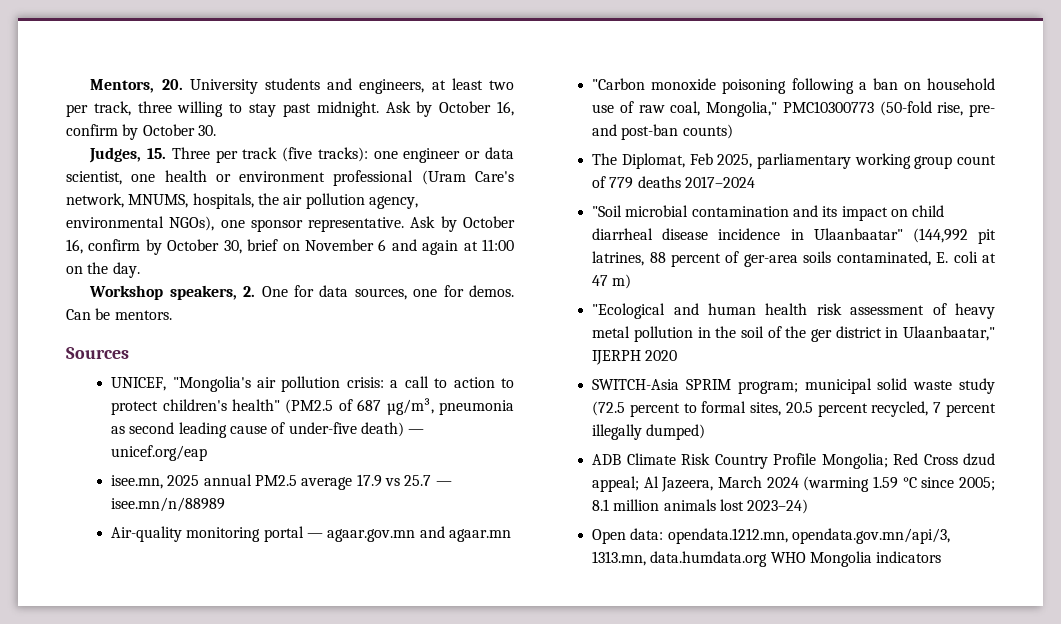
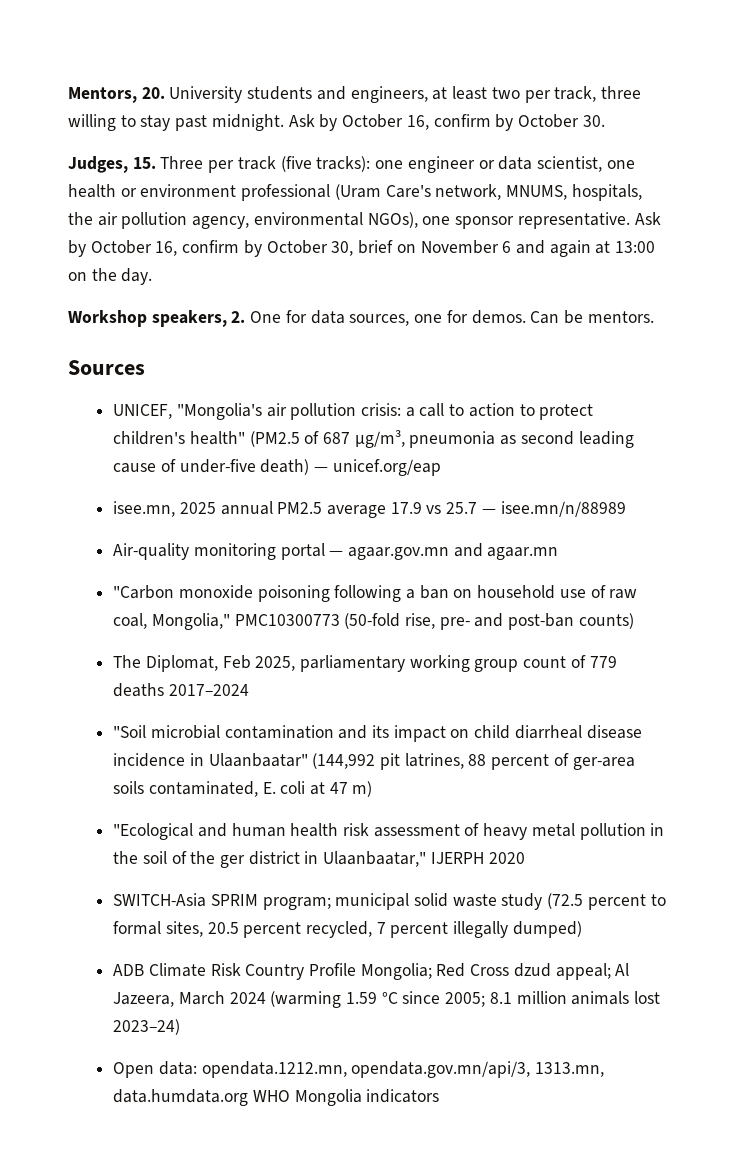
[482,239,514,251] 11:00 -> [615,241,656,253] 13:00

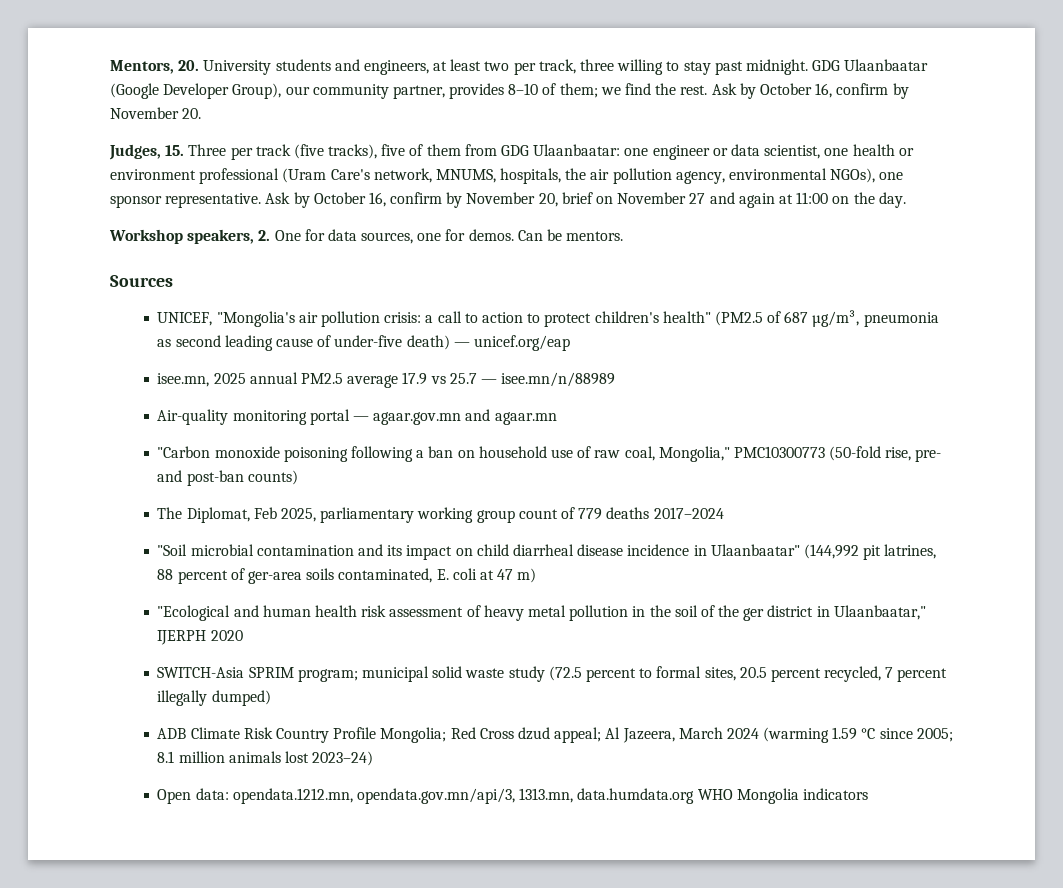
[288,114,605,131] Ask by October 16, confirm by October 30. -> [812,59,929,71] [110,83,909,99] [110,107,202,119] GDG Ulaanbaatar (Google Developer Group), our community partner, provides 8–10 of them; we find the rest. Ask by October 16, confirm by November 20.
[316,156,371,172] tracks): -> [328,144,621,159] tracks), five of them from GDG Ulaanbaatar:
[266,240,354,256] October 30, -> [466,192,558,207] November 20,
[502,241,512,253] 6 -> [689,193,706,204] 27
[615,241,656,253] 13:00 -> [796,192,829,204] 11:00

